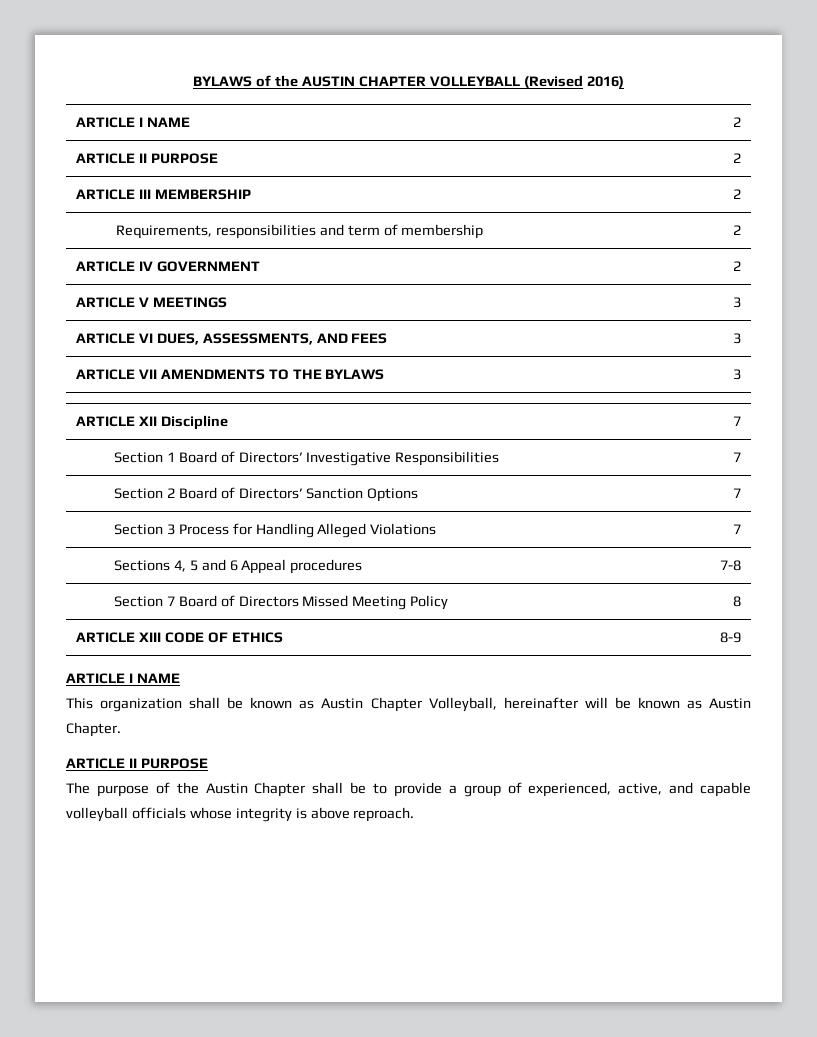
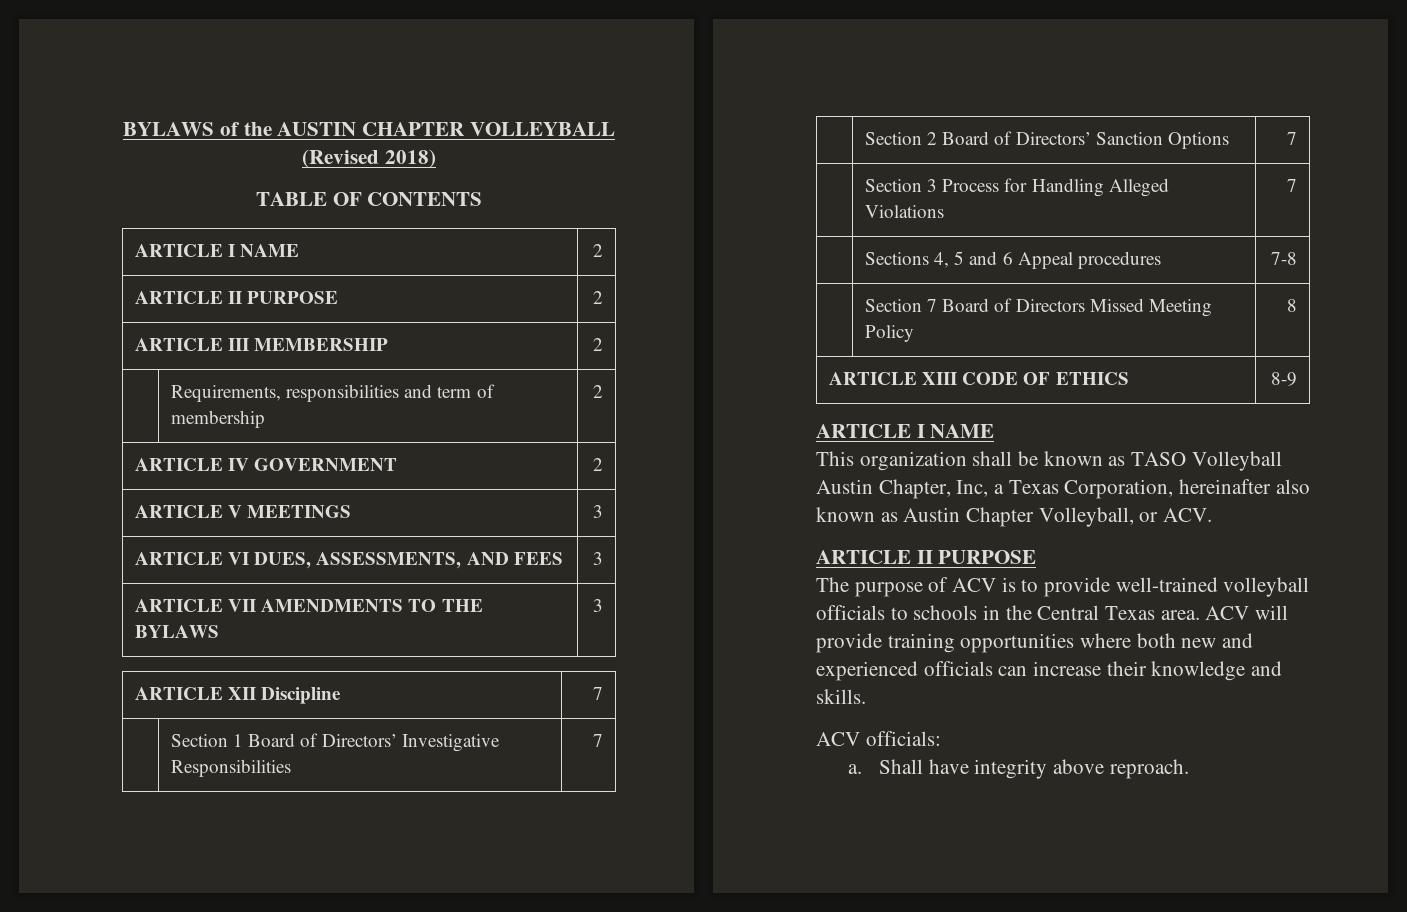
[586,76,624,88] 2016) -> [384,149,436,168] [255,192,483,206] 2018) // TABLE OF CONTENTS
[321,697,751,712] [66,722,121,737] Austin Chapter Volleyball, hereinafter will be known as Austin Chapter. -> [1131,451,1282,471] [816,479,1310,499] [816,507,1213,527] TASO Volleyball Austin Chapter, Inc, a Texas Corporation, hereinafter also known as Austin Chapter Volleyball, or ACV.
[176,782,751,797] [66,807,307,822] the Austin Chapter shall be to provide a group of experienced, active, and capable volleyball officials whose integrity is -> [952,577,1310,597] [816,605,1289,620] [816,633,1254,653] [816,661,1283,681] [816,689,866,704] [816,731,941,746] [847,759,1048,779] ACV is to provide well-trained volleyball officials to schools in the Central Texas area. ACV will provide training opportunities where both new and experienced officials can increase their knowledge and skills. // ACV officials: // a. Shall have integrity

